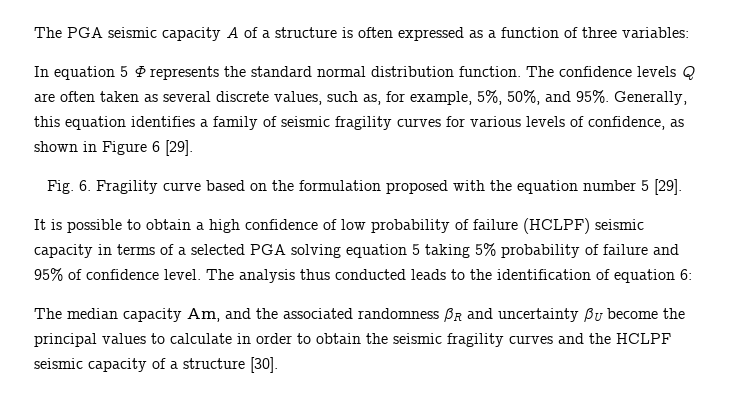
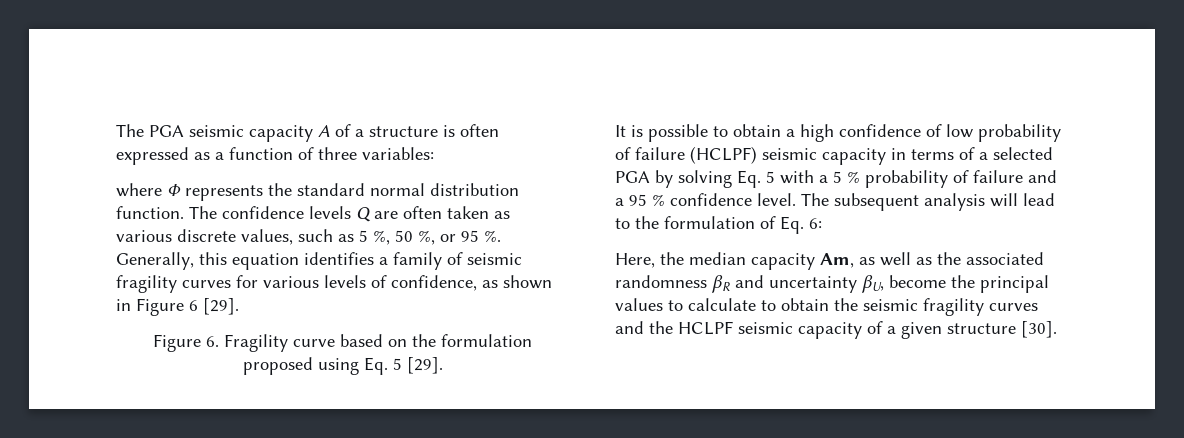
[34,66,128,80] In equation 5 -> [116,183,162,197] where
[163,91,211,102] several -> [116,230,172,242] various
[363,90,609,105] as, for example, 5%, 50%, and 95%. -> [338,230,501,245] as 5 %, 50 %, or 95 %.
[47,180,74,194] Fig. -> [153,334,201,352] Figure
[453,180,636,194] with the equation number -> [317,357,388,375] using Eq.
[291,243,679,258] [34,268,675,283] solving equation 5 taking 5% probability of failure and 95% of confidence level. The analysis thus conducted leads to the identification of equation -> [655,170,1057,188] [615,193,1055,211] [615,216,804,234] by solving Eq. 5 with a 5 % probability of failure and a 95 % confidence level. The subsequent analysis will lead to the formulation of Eq.
[34,308,62,319] The -> [615,252,684,268] Here, the
[225,308,251,319] and -> [859,252,932,266] as well as
[584,308,603,322] βU -> [862,275,884,293] βU,
[237,333,292,344] in order -> (756, 304) none
(178, 365) none -> [901,322,942,339] given

